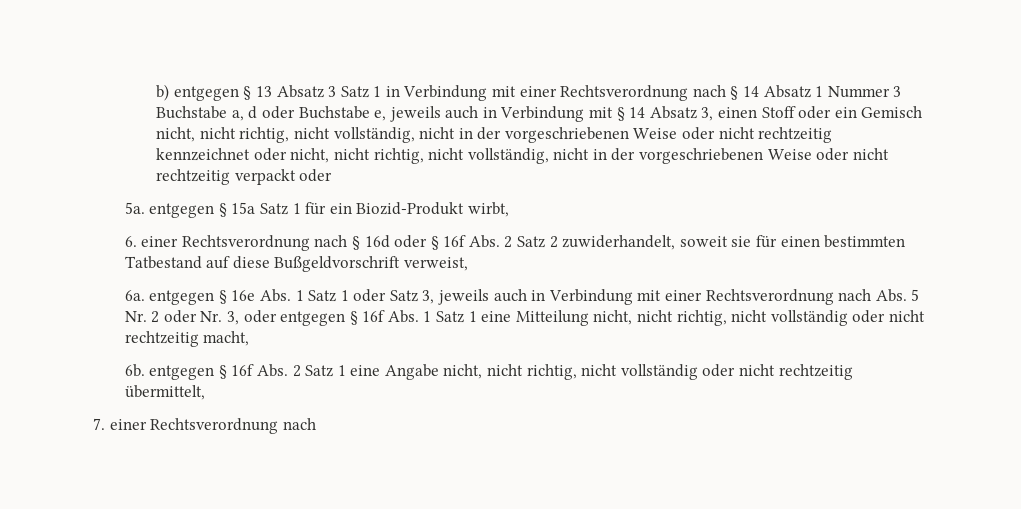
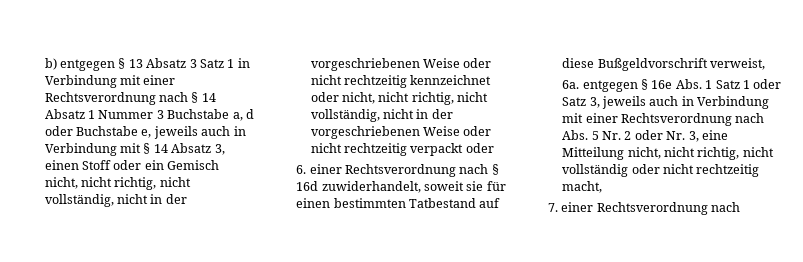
[124,202,509,218] // 5a. entgegen § 15a Satz 1 für ein Biozid-Produkt wirbt, -> (494, 148) none
[394,235,558,250] oder § 16f Abs. 2 Satz 2 -> (319, 186) none
[243,310,477,326] oder entgegen § 16f Abs. 1 Satz 1 -> (699, 136) none
[124,364,853,380] [124,385,205,400] // 6b. entgegen § 16f Abs. 2 Satz 1 eine Angabe nicht, nicht richtig, nicht vollständig oder nicht rechtzeitig übermittelt, -> (603, 187) none

